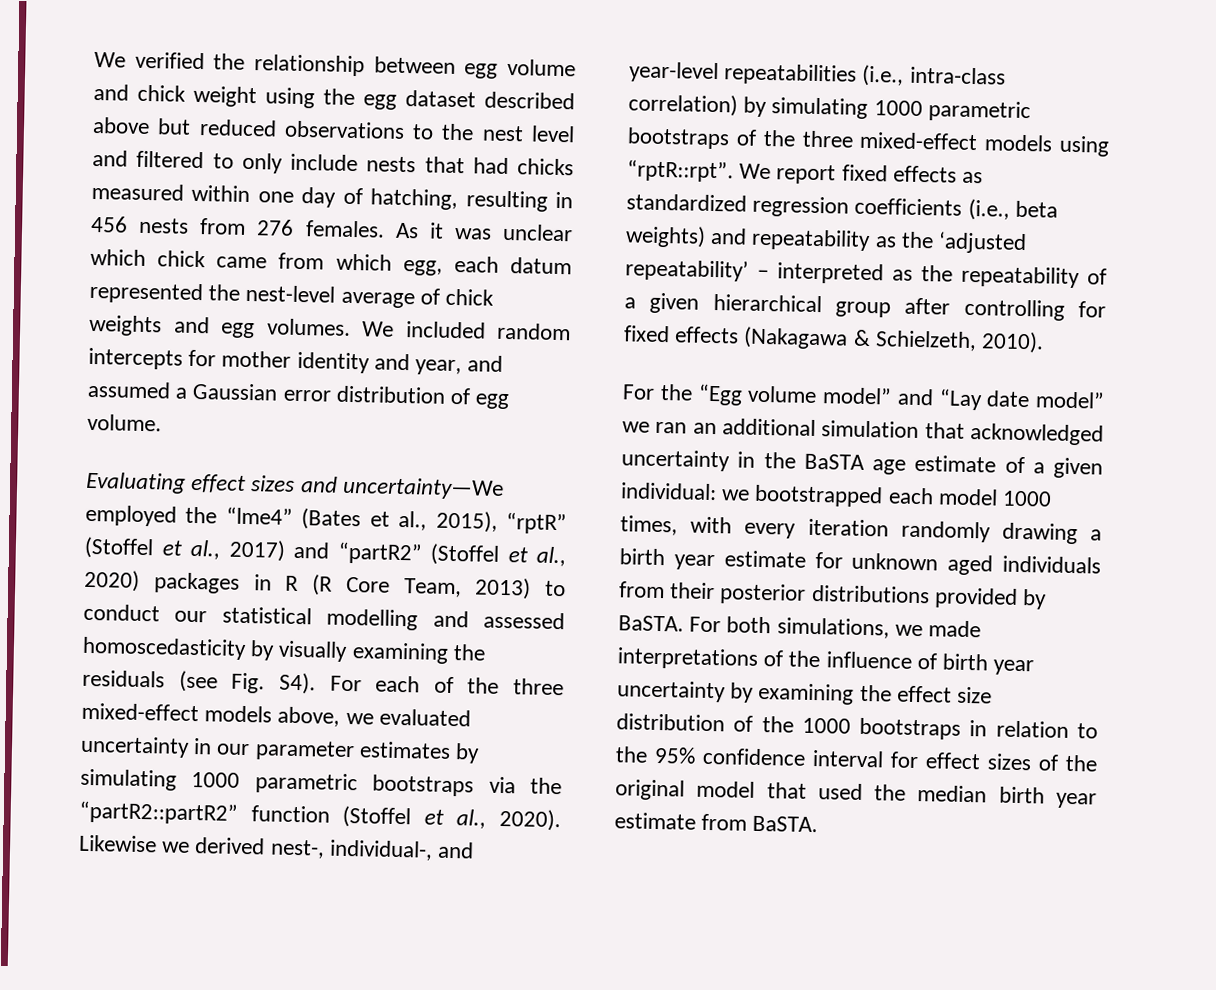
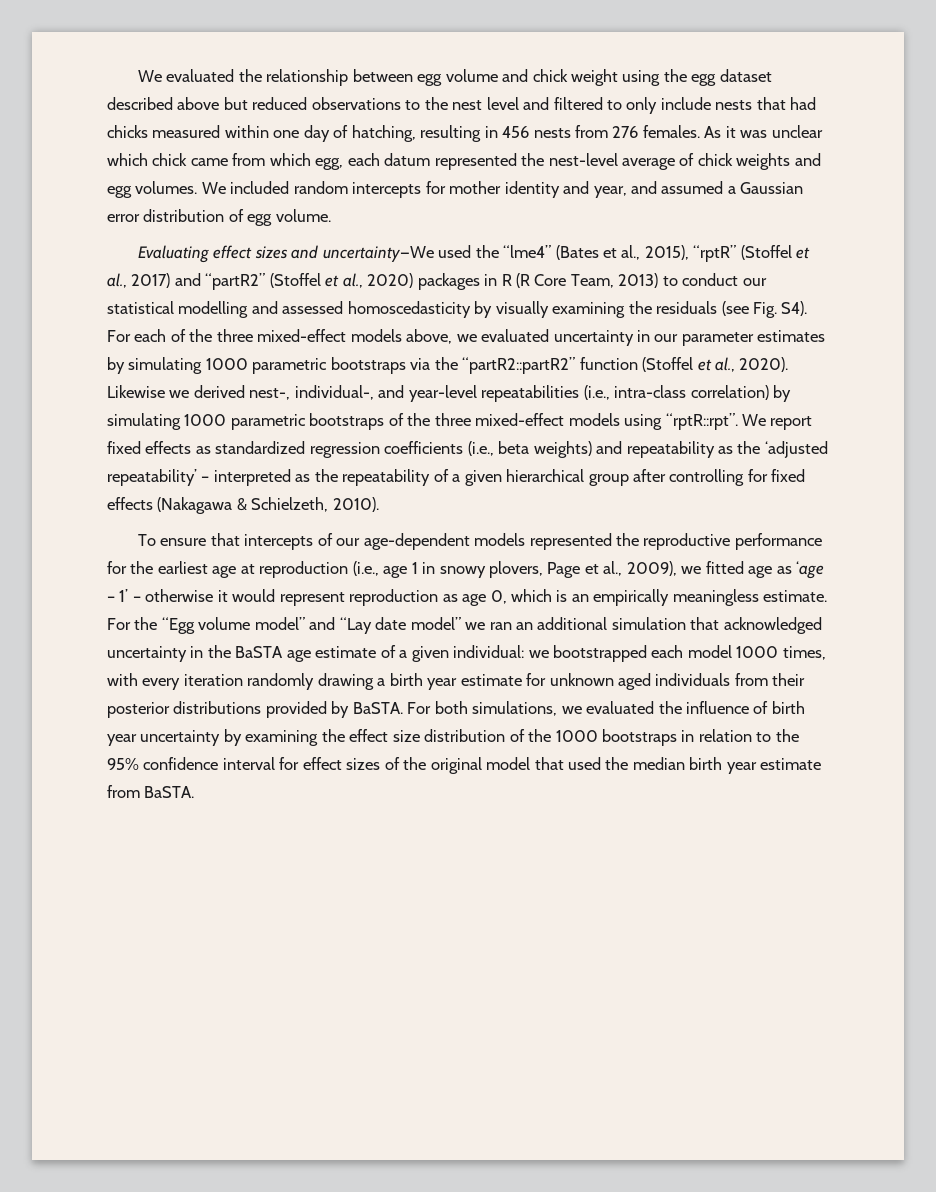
[94,51,205,70] We verified -> [137,69,235,82] We evaluated
[85,504,177,527] employed -> [438,245,472,258] used
(1045, 342) none -> [137,533,822,550] [107,561,825,579] [107,589,828,606] To ensure that intercepts of our age-dependent models represented the reproductive performance for the earliest age at reproduction (i.e., age 1 in snowy plovers, Page et al., 2009), we fitted age as ‘age – 1’ – otherwise it would represent reproduction as age 0, which is an empirically meaningless estimate.
[928,620,982,638] [617,647,785,670] made interpretations of -> [586,701,655,714] evaluated

